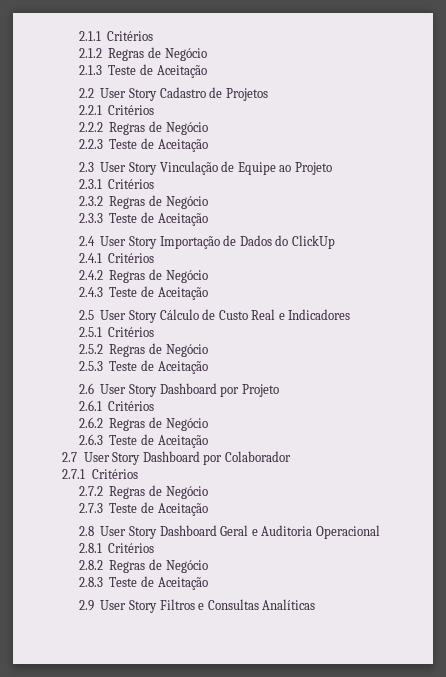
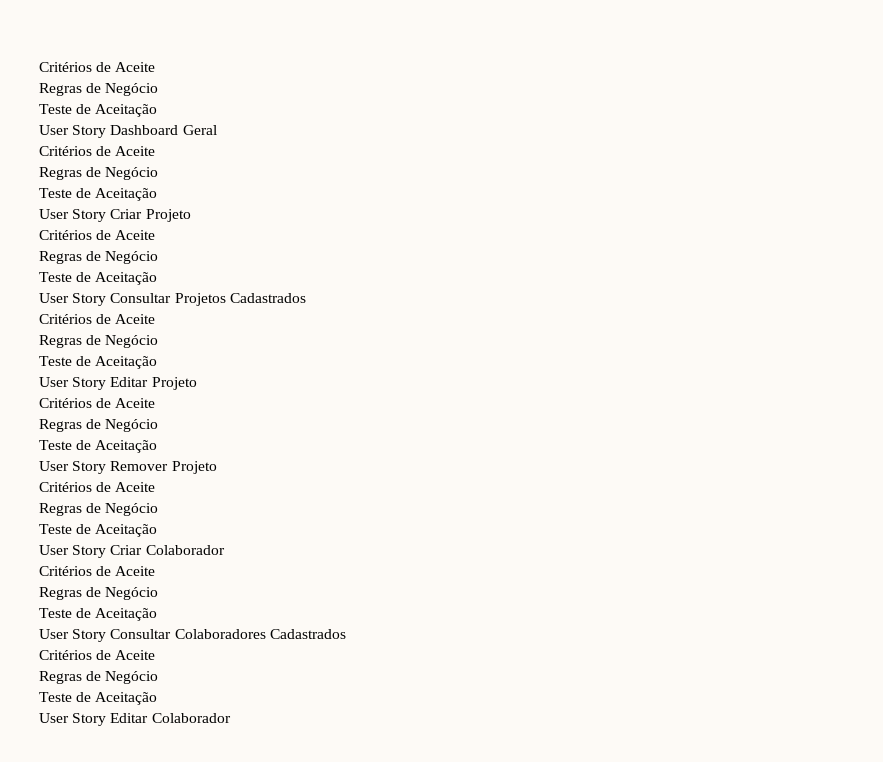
[78,31,154,41] [78,47,207,61] [78,64,207,78] [78,87,268,101] [78,105,155,115] [78,121,208,135] [78,138,208,152] [78,161,332,175] [78,179,155,189] [78,195,208,209] [78,212,208,226] [78,235,335,249] [78,253,155,263] [78,269,208,283] [78,286,208,300] [78,309,351,323] [78,327,155,337] [78,343,208,357] [78,360,208,374] [78,383,279,397] [78,400,155,411] [78,417,208,431] [78,434,208,448] [62,451,223,465] 2.1.1 Critérios // 2.1.2 Regras de Negócio // 2.1.3 Teste de Aceitação // 2.2 User Story Cadastro de Projetos // 2.2.1 Critérios // 2.2.2 Regras de Negócio // 2.2.3 Teste de Aceitação // 2.3 User Story Vinculação de Equipe ao Projeto // 2.3.1 Critérios // 2.3.2 Regras de Negócio // 2.3.3 Teste de Aceitação // 2.4 User Story Importação de Dados do ClickUp // 2.4.1 Critérios // 2.4.2 Regras de Negócio // 2.4.3 Teste de Aceitação // 2.5 User Story Cálculo de Custo Real e Indicadores // 2.5.1 Critérios // 2.5.2 Regras de Negócio // 2.5.3 Teste de Aceitação // 2.6 User Story Dashboard por Projeto // 2.6.1 Critérios // 2.6.2 Regras de Negócio // 2.6.3 Teste de Aceitação // 2.7 User Story Dashboard por -> [39,62,156,72] [39,83,159,96] [39,104,158,117] [39,125,217,138] [39,146,156,156] [39,167,159,180] [39,188,158,201] [39,209,191,222] [39,230,156,240] [39,251,159,264] [39,272,158,285] [39,293,306,306] [39,314,156,324] [39,335,159,348] [39,356,158,369] [39,377,197,390] [39,398,156,408] [39,419,159,432] [39,440,158,453] [39,461,217,474] [39,482,156,492] [39,503,159,516] [39,524,158,537] [39,545,143,558] Critérios de Aceite // Regras de Negócio // Teste de Aceitação // User Story Dashboard Geral // Critérios de Aceite // Regras de Negócio // Teste de Aceitação // User Story Criar Projeto // Critérios de Aceite // Regras de Negócio // Teste de Aceitação // User Story Consultar Projetos Cadastrados // Critérios de Aceite // Regras de Negócio // Teste de Aceitação // User Story Editar Projeto // Critérios de Aceite // Regras de Negócio // Teste de Aceitação // User Story Remover Projeto // Critérios de Aceite // Regras de Negócio // Teste de Aceitação // User Story Criar
[62,469,138,479] [78,485,208,499] [78,502,208,516] [78,525,380,539] [78,543,155,553] [78,559,208,573] [78,576,208,590] [78,599,316,613] 2.7.1 Critérios // 2.7.2 Regras de Negócio // 2.7.3 Teste de Aceitação // 2.8 User Story Dashboard Geral e Auditoria Operacional // 2.8.1 Critérios // 2.8.2 Regras de Negócio // 2.8.3 Teste de Aceitação // 2.9 User Story Filtros e Consultas Analíticas -> [39,566,156,576] [39,587,159,600] [39,608,158,621] [39,629,346,642] [39,650,156,660] [39,671,159,684] [39,692,158,705] [39,713,231,726] Critérios de Aceite // Regras de Negócio // Teste de Aceitação // User Story Consultar Colaboradores Cadastrados // Critérios de Aceite // Regras de Negócio // Teste de Aceitação // User Story Editar Colaborador

